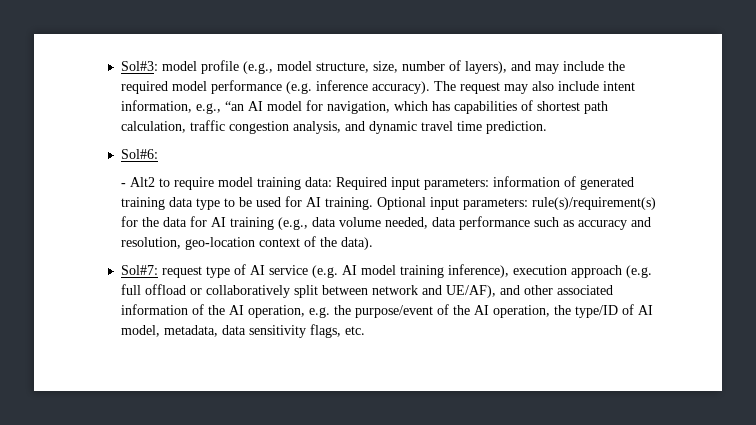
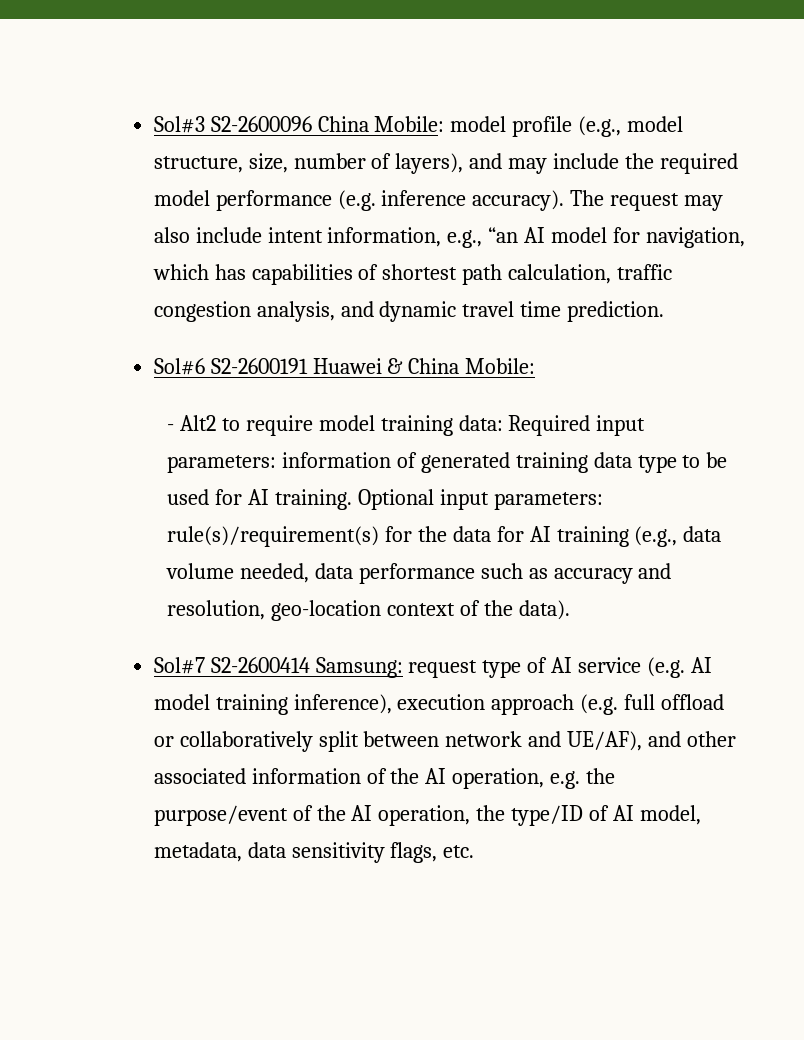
[120,61,158,71] Sol#3: -> [153,116,445,133] Sol#3 S2-2600096 China Mobile:
[120,149,158,159] Sol#6: -> [153,358,536,375] Sol#6 S2-2600191 Huawei & China Mobile:
[120,265,158,275] Sol#7: -> [153,657,403,678] Sol#7 S2-2600414 Samsung:

